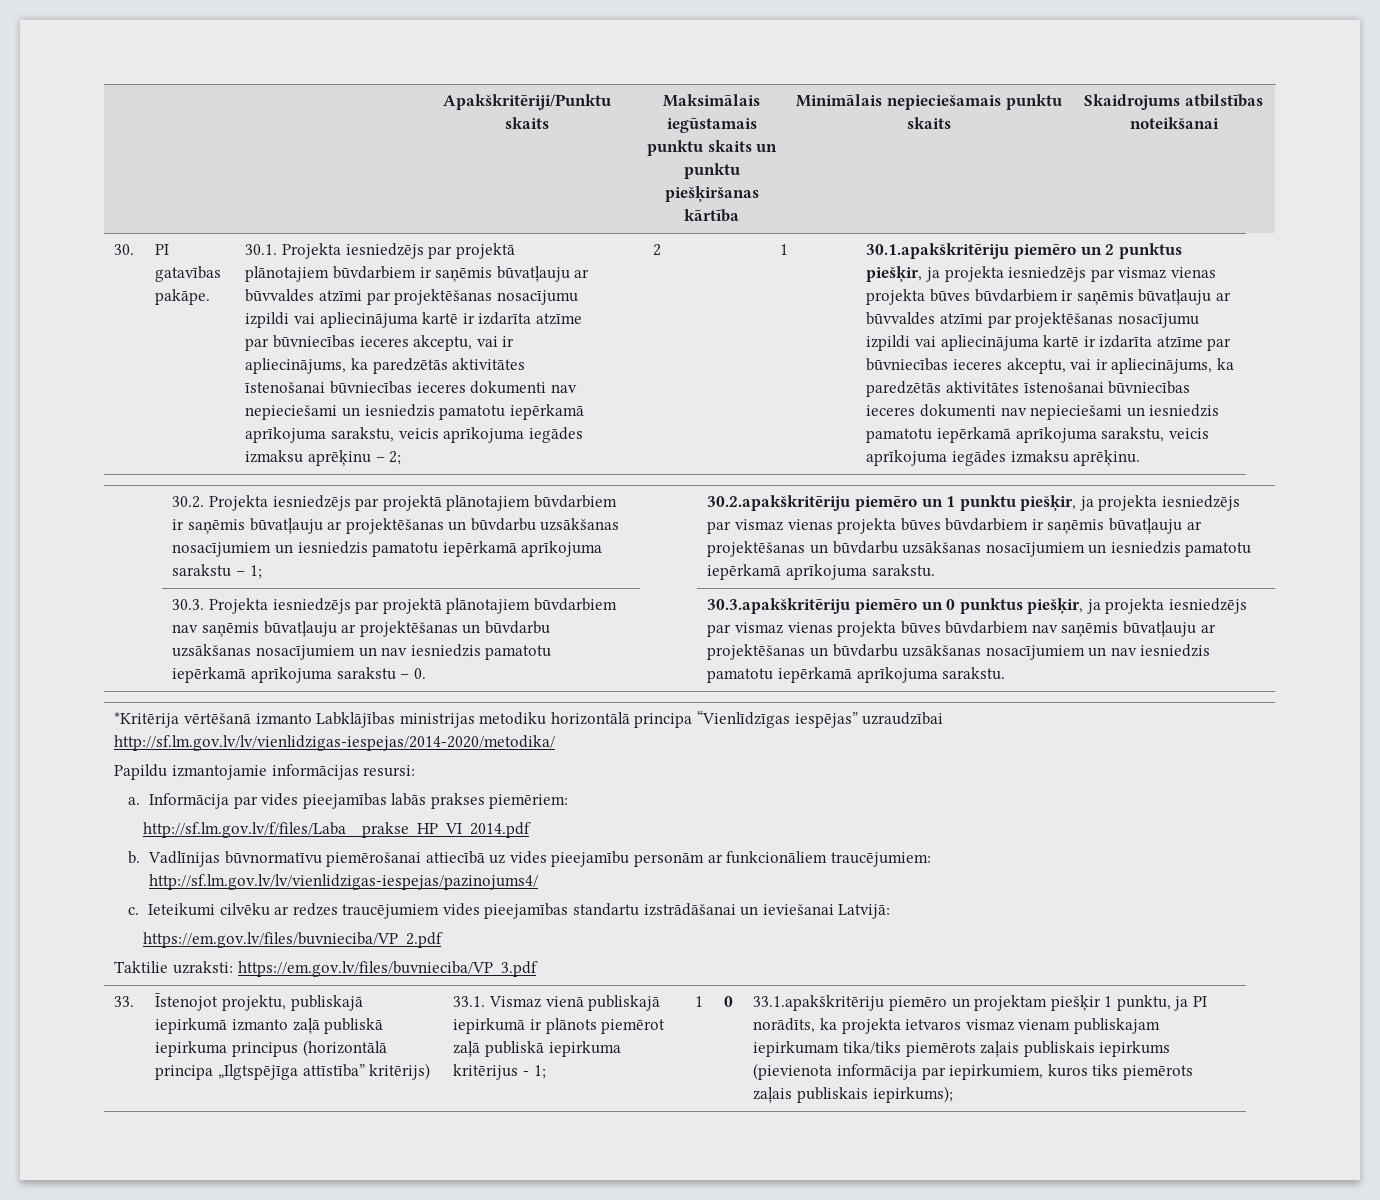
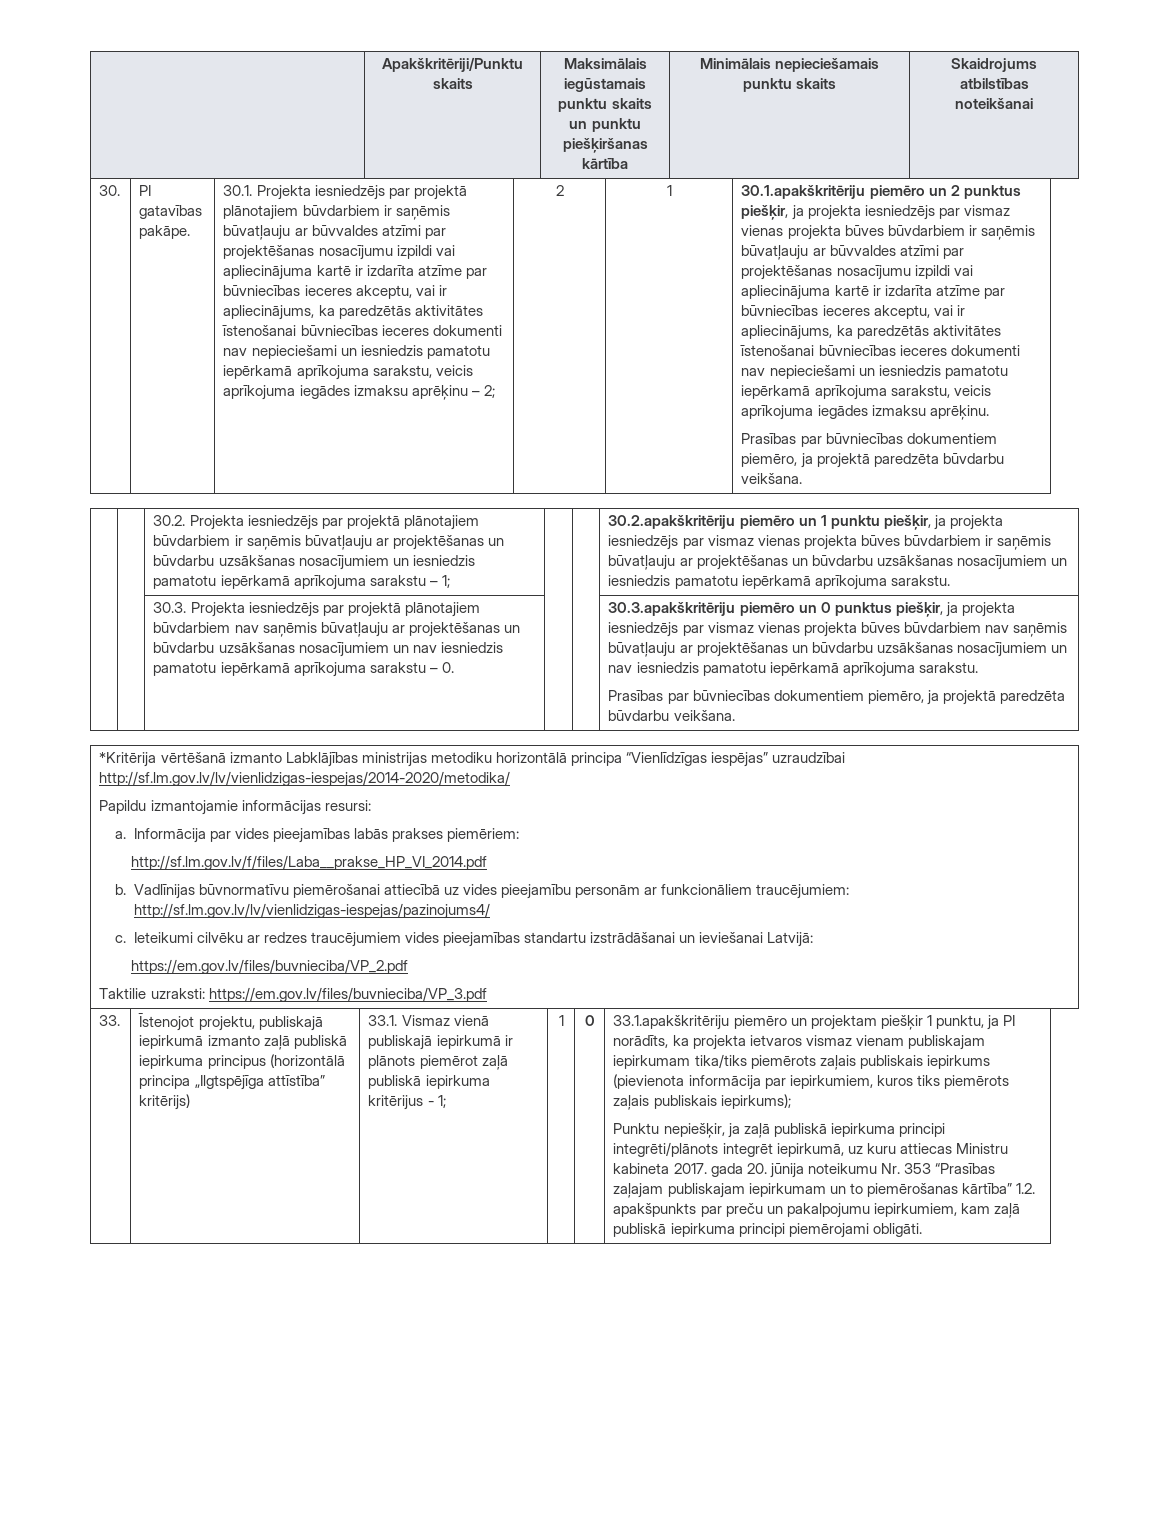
(1141, 458) none -> [741,433,997,447] [741,453,1004,468] [741,473,803,484] // Prasības par būvniecības dokumentiem piemēro, ja projektā paredzēta būvdarbu veikšana.
(1006, 673) none -> [608,690,1065,705] [608,710,735,721] // Prasības par būvniecības dokumentiem piemēro, ja projektā paredzēta būvdarbu veikšana.
(953, 1094) none -> [613,1123,945,1138] [613,1142,1008,1157] [613,1163,995,1178] [613,1183,1035,1198] [613,1203,1020,1218] [613,1223,922,1238] // Punktu nepiešķir, ja zaļā publiskā iepirkuma principi integrēti/plānots integrēt iepirkumā, uz kuru attiecas Ministru kabineta 2017. gada 20. jūnija noteikumu Nr. 353 “Prasības zaļajam publiskajam iepirkumam un to piemērošanas kārtība” 1.2. apakšpunkts par preču un pakalpojumu iepirkumiem, kam zaļā publiskā iepirkuma principi piemērojami obligāti.

